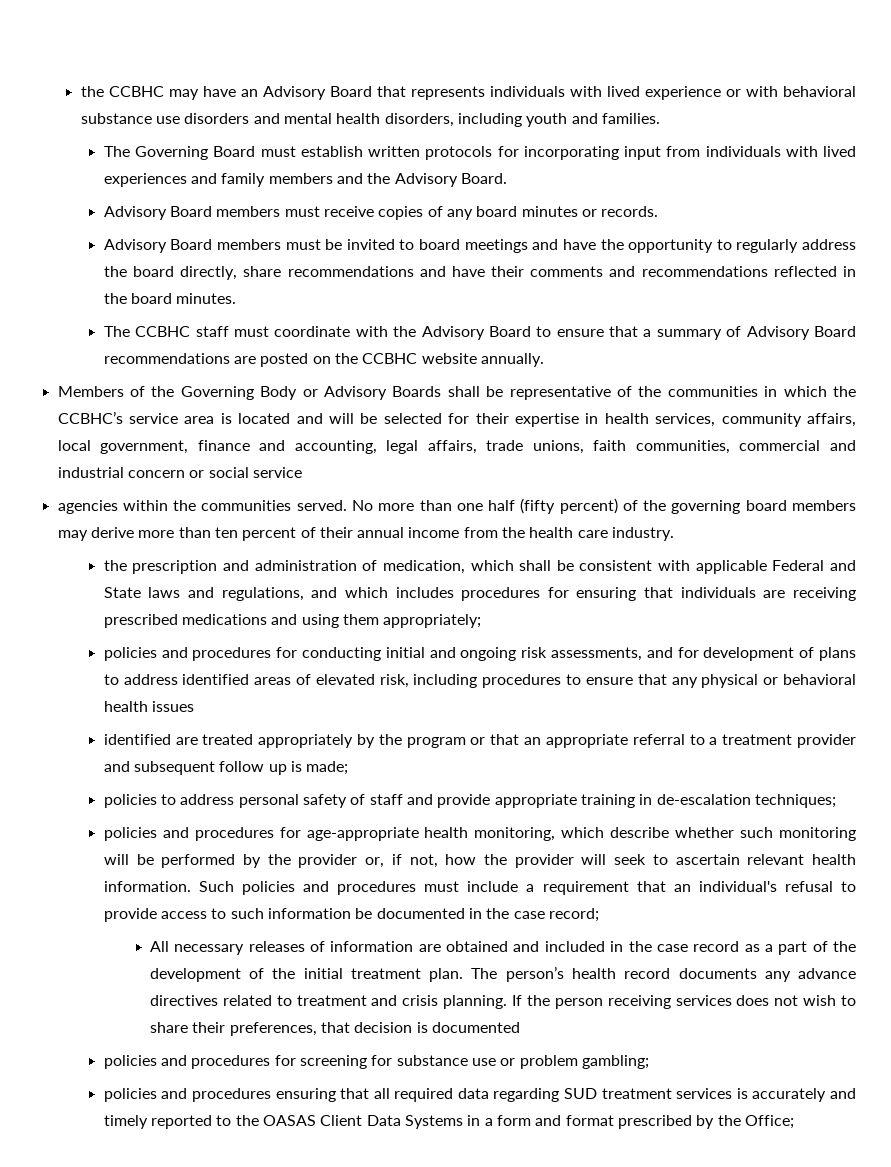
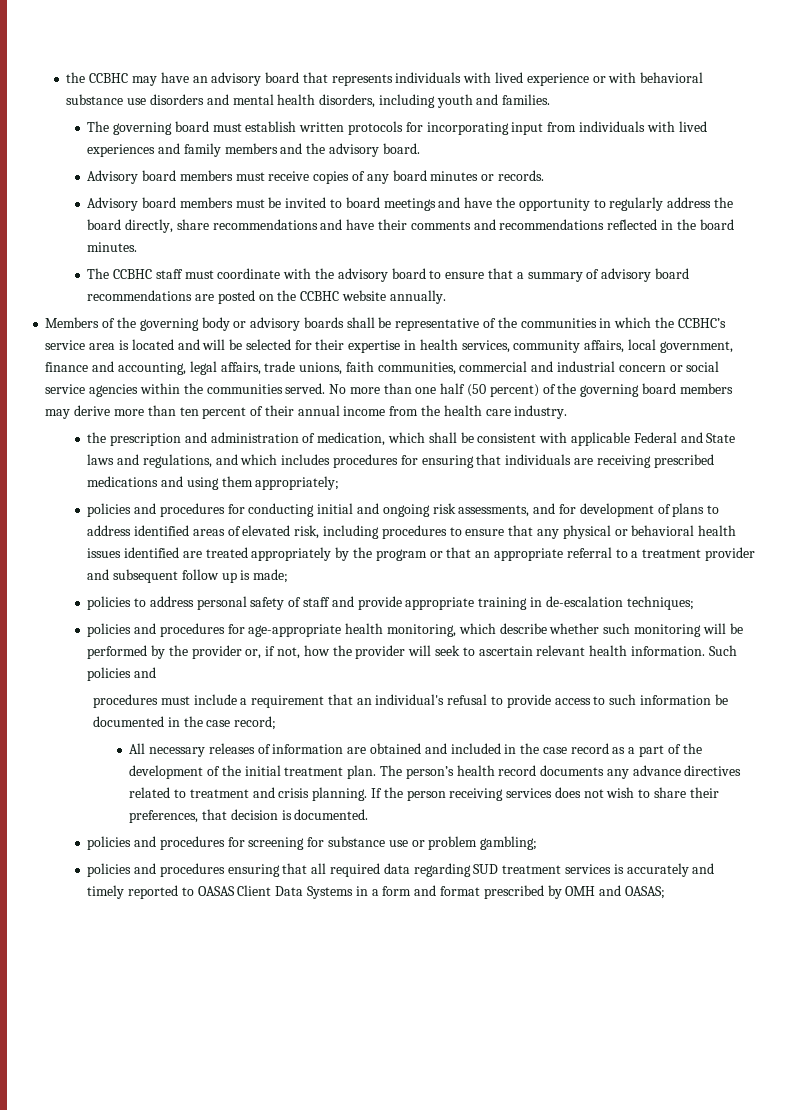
[262,86,372,100] Advisory Board -> [211,72,300,86] advisory board
[135,146,256,160] Governing Board -> [113,121,209,135] governing board
[394,173,508,187] [103,206,213,220] Advisory Board. // Advisory Board -> [329,143,420,157] [87,170,177,184] advisory board. // Advisory board
[170,239,213,250] Board -> [142,197,177,208] board
[421,326,531,340] Advisory Board -> [337,268,426,282] advisory board
[746,326,856,340] Advisory Board -> [601,268,689,282] advisory board
[180,386,442,400] Governing Body or Advisory Boards -> [139,317,344,331] governing body or advisory boards
(302, 472) // -> (86, 389) none
[520,498,556,514] (fifty -> [466,384,486,397] (50
(195, 706) // -> (122, 553) none
(330, 886) none -> (157, 672) //
[431,1022,520,1033] documented -> [294,809,369,820] documented.
[235,1115,259,1126] the -> (194, 891) none
[717,1115,794,1129] the Office; -> [565,885,665,899] OMH and OASAS;

